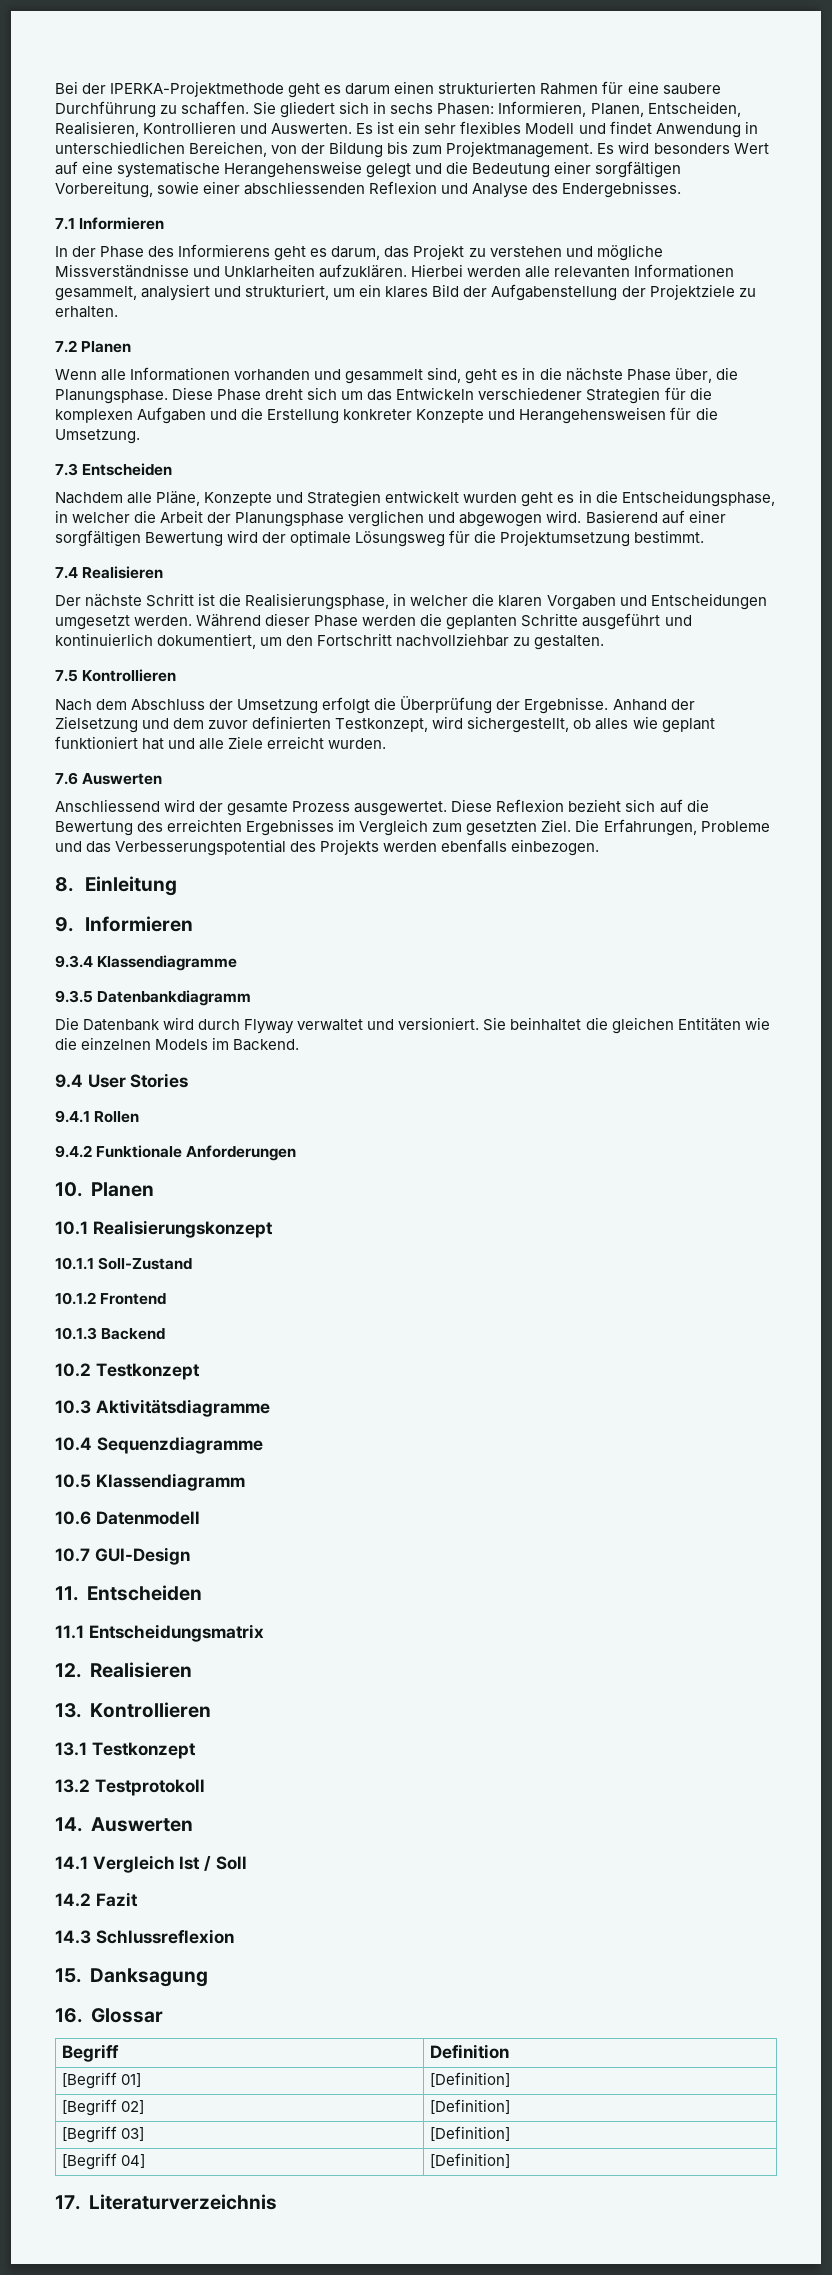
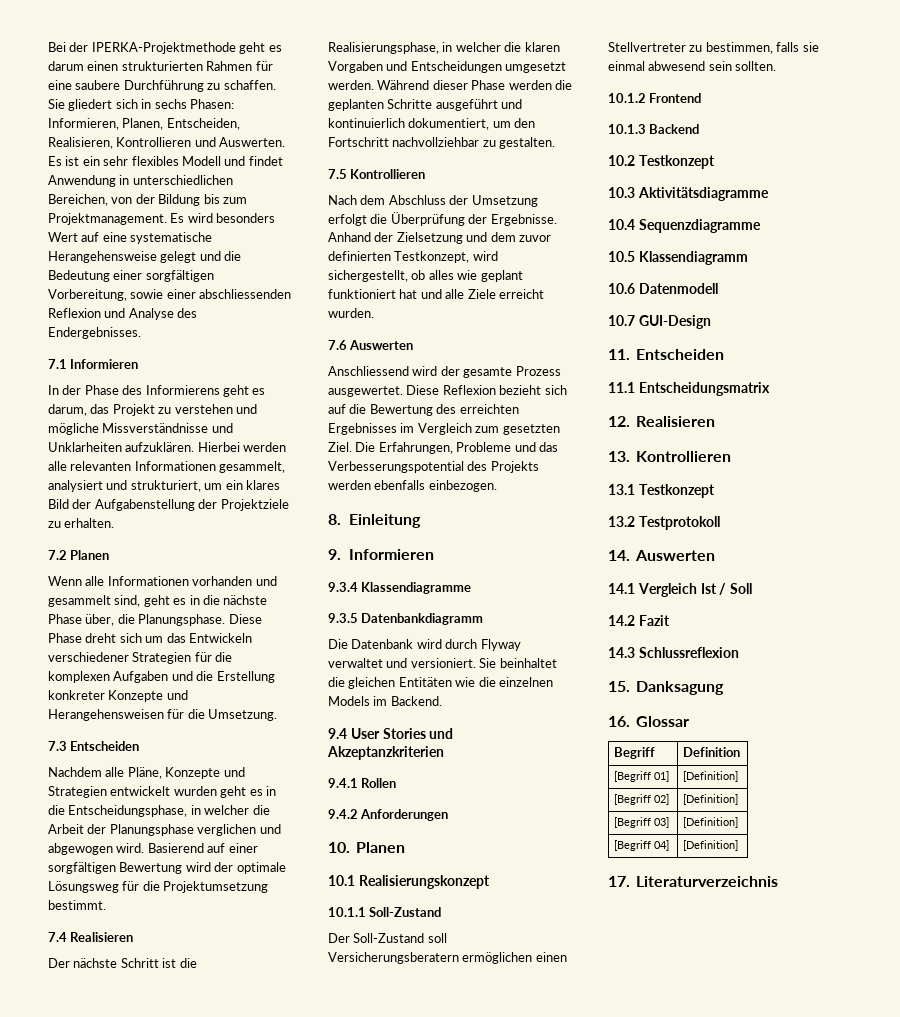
(189, 1080) none -> [429,728,454,739] [327,746,444,760] und Akzeptanzkriterien
[96,1145,183,1158] Funktionale -> (358, 814) none
(193, 1263) none -> [328,933,447,943] [328,952,567,964] [608,42,819,54] [608,61,777,71] // Der Soll-Zustand soll Versicherungsberatern ermöglichen einen Stellvertreter zu bestimmen, falls sie einmal abwesend sein sollten.

